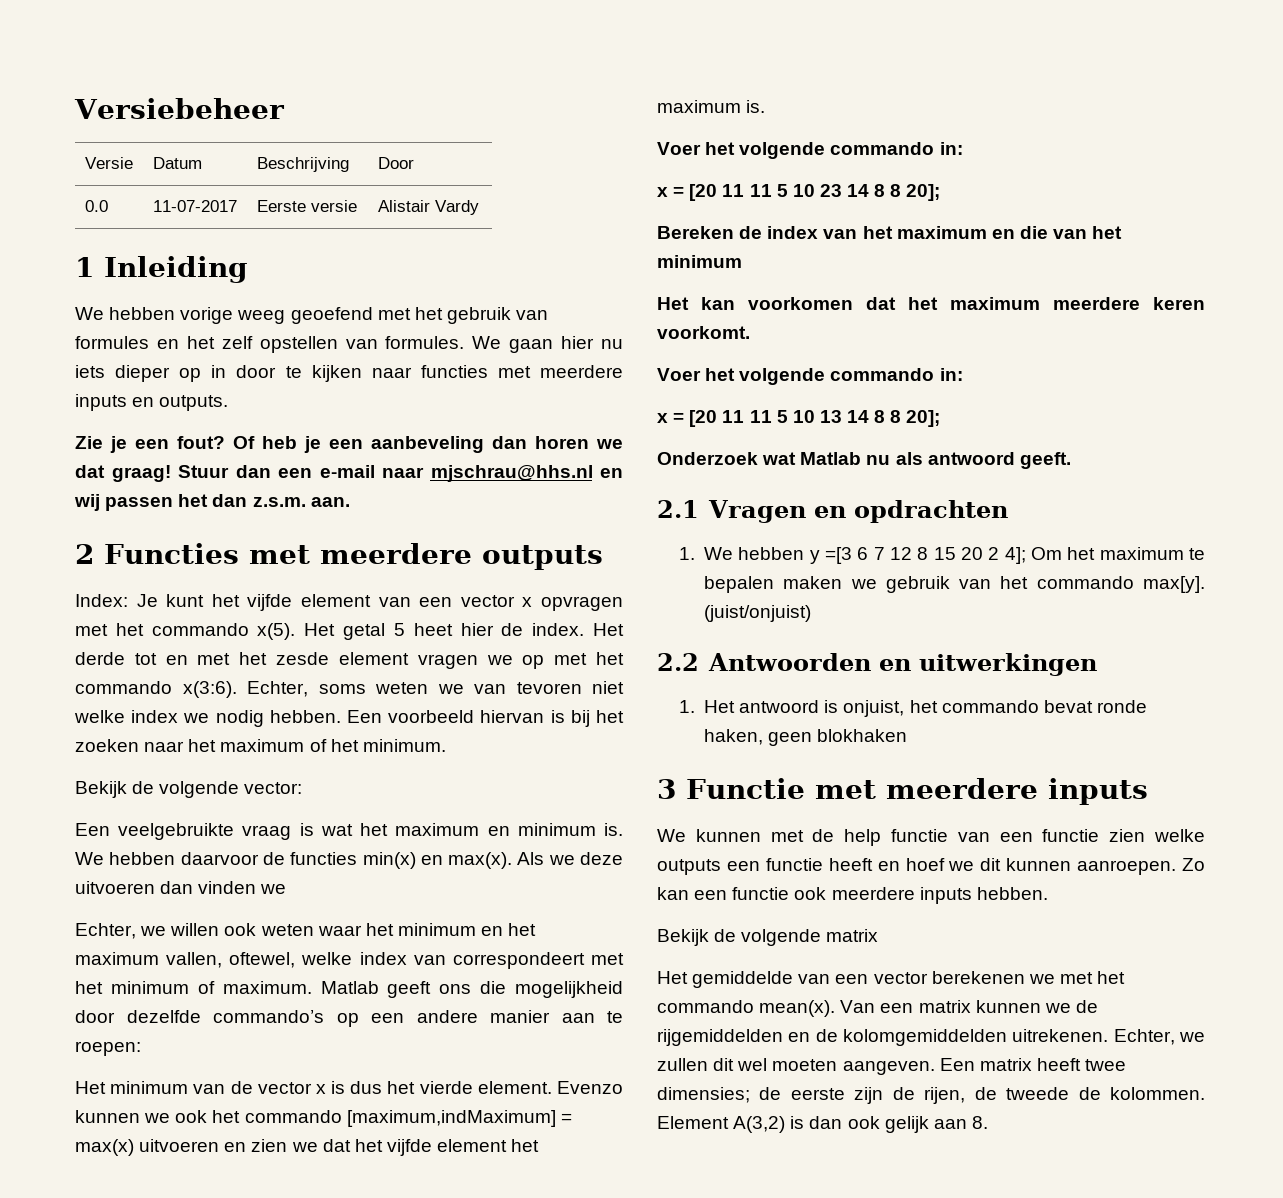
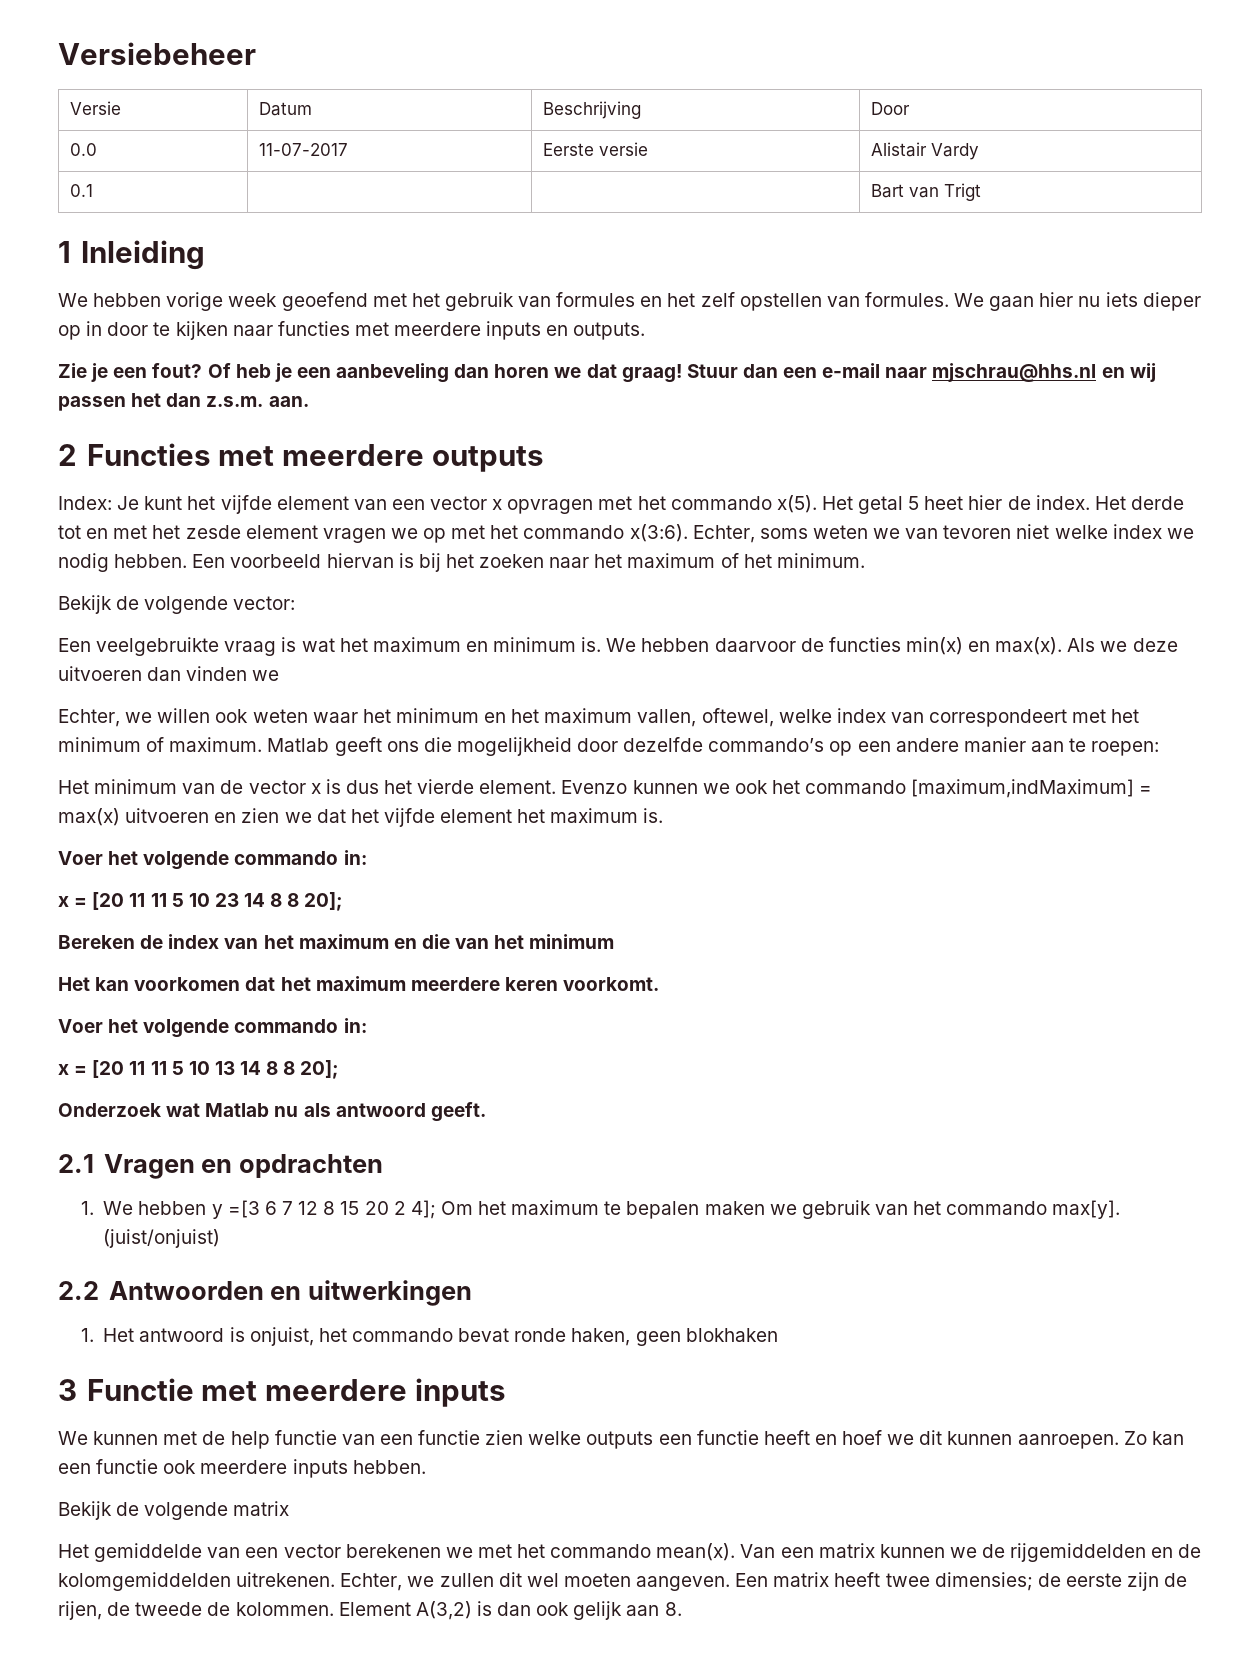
(479, 207) none -> [69,184,93,197] [870,183,981,201] // 0.1 | | | Bart van Trigt
[237,310,286,324] weeg -> [228,293,278,307] week

